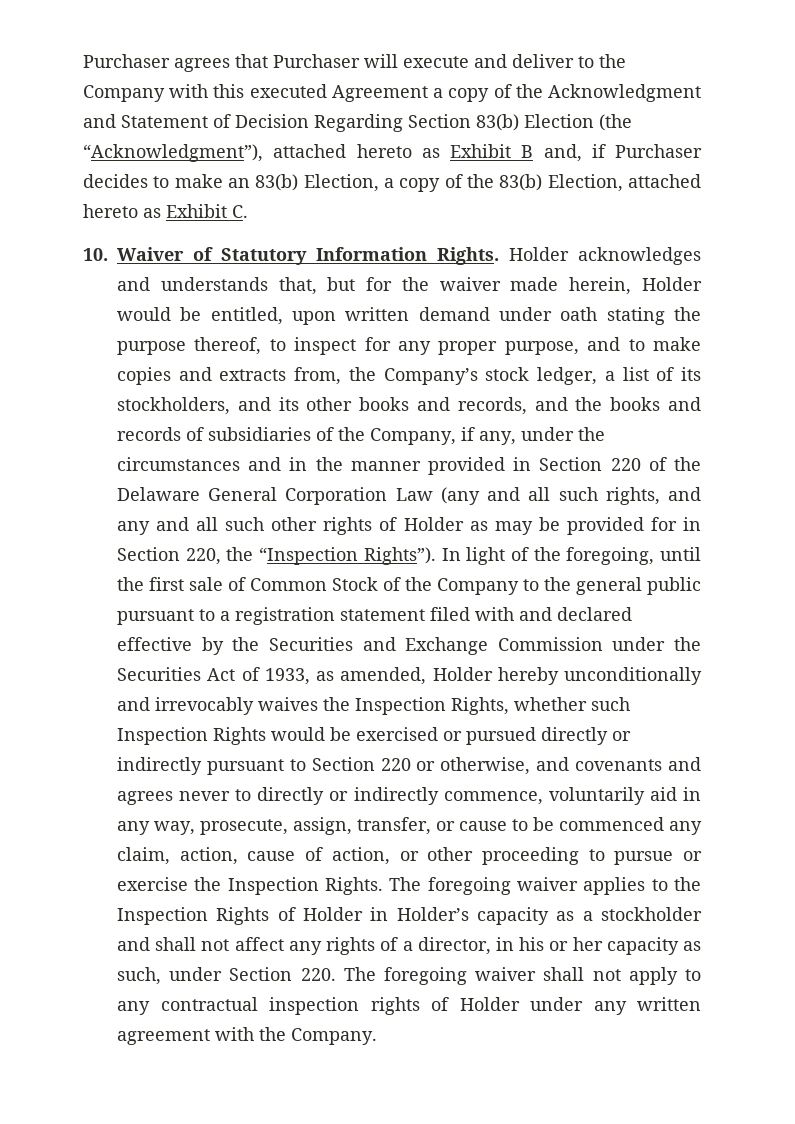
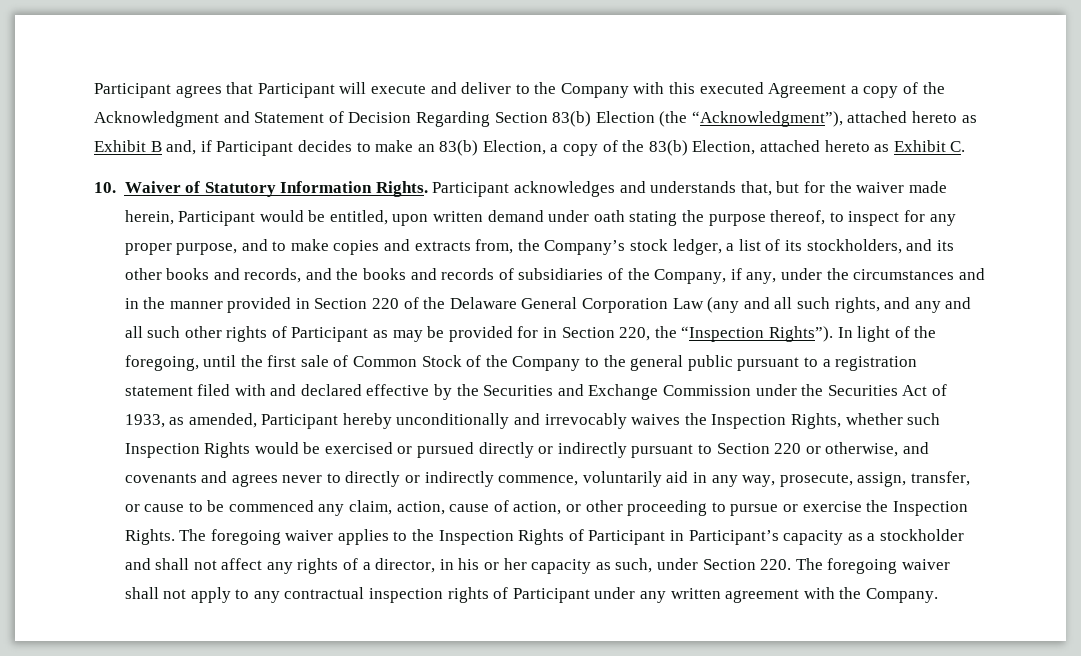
[83,54,170,68] Purchaser -> [94,83,171,98] Participant
[273,54,360,68] Purchaser -> [257,83,335,98] Participant
[615,144,702,158] Purchaser -> [216,141,294,156] Participant
[509,247,569,261] Holder -> [432,182,510,197] Participant
[642,277,702,291] Holder -> [178,211,256,226] Participant
[403,517,464,531] Holder -> [291,327,369,342] Participant
[432,667,493,681] Holder -> [261,414,339,429] Participant
[303,907,469,921] Holder in Holder’s -> [588,530,779,545] Participant in Participant’s
[459,997,520,1011] Holder -> [512,588,590,603] Participant

